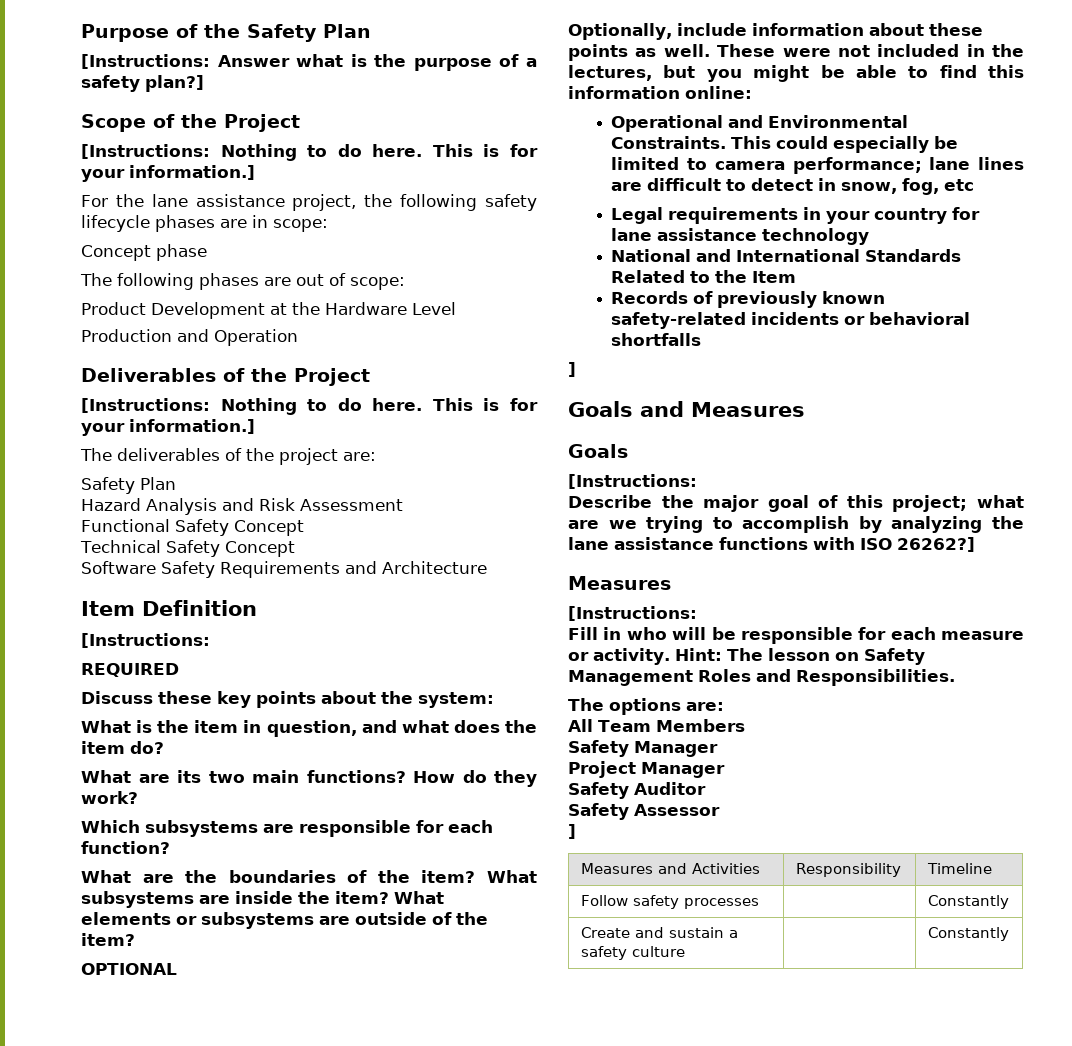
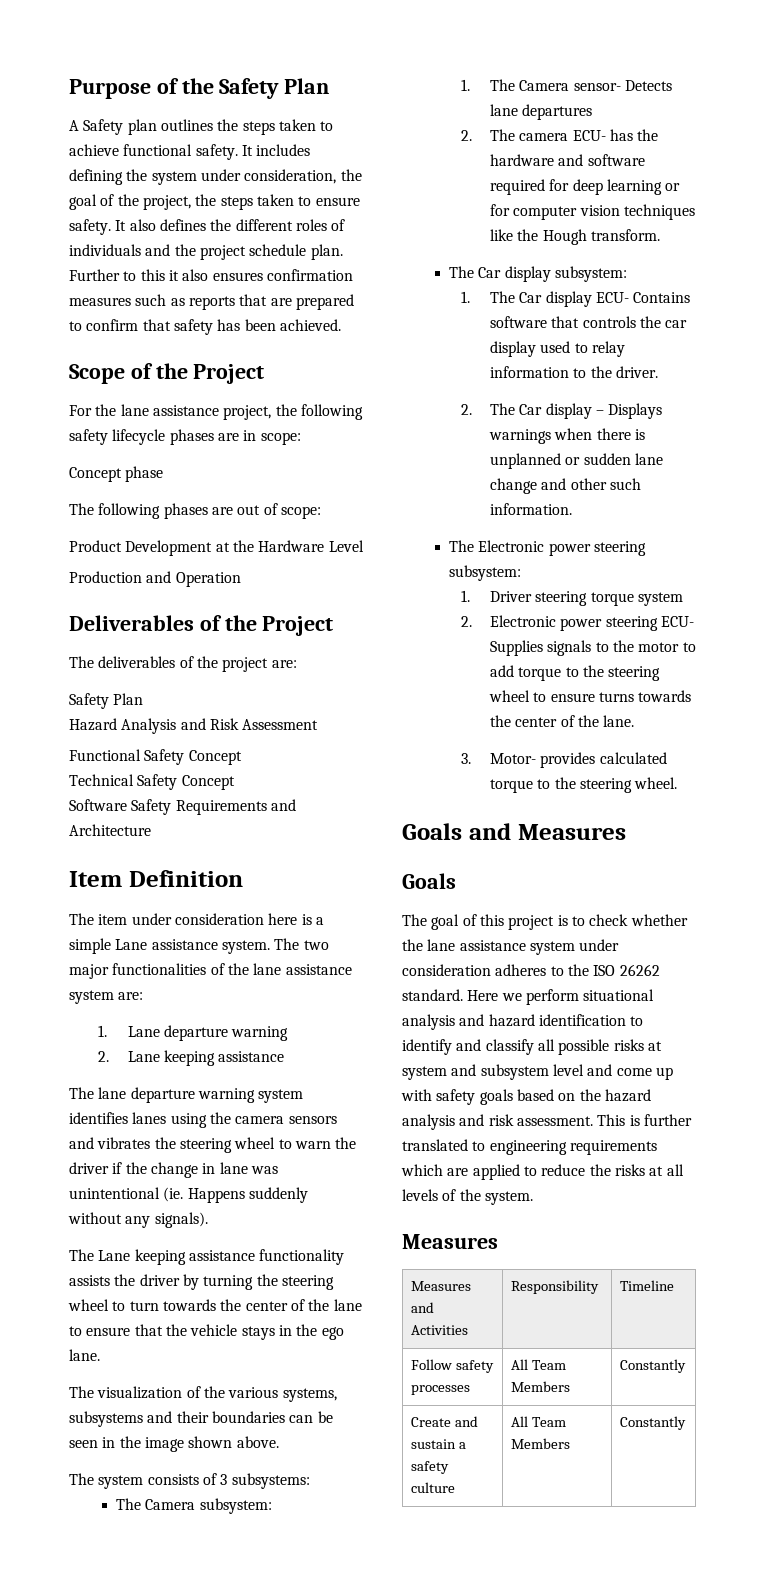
[81,54,537,71] [81,75,204,92] [81,114,300,132] [81,144,538,161] [81,165,255,182] [Instructions: Answer what is the purpose of a safety plan?] // Scope of the Project // [Instructions: Nothing to do here. This is for your information.] -> [69,119,334,135] [69,144,311,160] [69,169,362,185] [69,194,360,210] [69,219,346,235] [69,244,343,260] [69,269,353,281] [69,294,354,310] [69,319,341,335] [69,363,265,384] A Safety plan outlines the steps taken to achieve functional safety. It includes defining the system under consideration, the goal of the project, the steps taken to ensure safety. It also defines the different roles of individuals and the project schedule plan. Further to this it also ensures confirmation measures such as reports that are prepared to confirm that safety has been achieved. // Scope of the Project
[81,398,538,415] [81,419,255,436] // [Instructions: Nothing to do here. This is for your information.] -> (334, 626) none
[81,633,210,648] [81,663,179,677] [81,691,494,708] [81,720,537,737] [81,741,164,754] [81,770,537,787] [81,791,138,804] [81,820,493,837] [81,841,170,854] [81,870,537,883] [81,891,444,908] [81,912,488,929] [81,933,135,946] [81,963,177,975] [568,23,983,40] [568,44,1024,61] [568,65,1024,82] [568,86,752,99] [611,115,909,132] [611,136,959,153] [611,157,1024,174] [611,178,975,195] [611,207,981,224] [611,228,870,245] [611,249,962,262] [611,270,797,283] [611,291,886,308] [611,312,971,329] [611,333,702,346] [568,362,576,377] [568,401,805,417] [568,444,628,458] [568,474,697,489] [568,495,1024,512] [568,516,1024,533] [568,537,975,552] [568,576,671,590] [568,606,697,621] [568,627,1024,644] [568,648,925,665] [568,669,955,686] [568,698,724,715] [568,719,745,732] [568,740,718,757] [568,761,725,778] [568,782,706,799] [568,803,720,820] [568,824,576,839] [Instructions: // REQUIRED // Discuss these key points about the system: // What is the item in question, and what does the item do? // What are its two main functions? How do they work? // Which subsystems are responsible for each function? // What are the boundaries of the item? What subsystems are inside the item? What elements or subsystems are outside of the item? // OPTIONAL // Optionally, include information about these points as well. These were not included in the lectures, but you might be able to find this information online: // Operational and Environmental Constraints. This could especially be limited to camera performance; lane lines are difficult to detect in snow, fog, etc // Legal requirements in your country for lane assistance technology // National and International Standards Related to the Item // Records of previously known safety-related incidents or behavioral shortfalls // ] // Goals and Measures // Goals // [Instructions: // Describe the major goal of this project; what are we trying to accomplish by analyzing the lane assistance functions with ISO 26262?] // Measures // [Instructions: // Fill in who will be responsible for each measure or activity. Hint: The lesson on Safety Management Roles and Responsibilities. // The options are: // All Team Members // Safety Manager // Project Manager // Safety Auditor // Safety Assessor // ] -> [69,913,324,925] [69,938,329,954] [69,963,352,979] [69,990,144,1004] [98,1025,289,1041] [98,1050,285,1066] [69,1087,304,1103] [69,1112,337,1128] [69,1137,357,1153] [69,1162,278,1178] [69,1187,308,1203] [68,1212,208,1228] [69,1249,345,1265] [69,1274,334,1290] [68,1299,362,1311] [69,1324,344,1340] [69,1349,100,1361] [69,1386,337,1402] [69,1411,333,1427] [69,1436,279,1452] [69,1473,310,1489] [115,1498,272,1514] [460,79,672,91] [490,104,593,120] [460,129,659,141] [490,154,645,166] [490,179,681,195] [490,204,695,220] [490,229,660,245] [448,266,627,282] [460,291,691,307] [490,316,688,328] [490,341,625,357] [490,366,658,378] [460,403,663,419] [489,428,645,444] [490,453,663,469] [490,478,641,494] [490,503,573,515] [448,540,646,556] [448,565,521,581] [460,590,683,606] [460,615,694,631] [490,640,696,656] [490,665,661,681] [489,690,692,702] [490,715,635,727] [460,752,667,768] [490,777,678,793] [402,823,626,840] [402,873,456,889] [402,914,688,930] [402,939,620,955] [402,964,660,976] [402,989,655,1005] [402,1014,644,1030] [402,1039,662,1055] [402,1064,673,1080] [401,1089,651,1105] [402,1114,692,1130] [402,1139,657,1155] [401,1164,684,1180] [402,1189,533,1205] [402,1234,498,1249] The item under consideration here is a simple Lane assistance system. The two major functionalities of the lane assistance system are: // 1. Lane departure warning // 2. Lane keeping assistance // The lane departure warning system identifies lanes using the camera sensors and vibrates the steering wheel to warn the driver if the change in lane was unintentional (ie. Happens suddenly without any signals). // The Lane keeping assistance functionality assists the driver by turning the steering wheel to turn towards the center of the lane to ensure that the vehicle stays in the ego lane. // The visualization of the various systems, subsystems and their boundaries can be seen in the image shown above. // The system consists of 3 subsystems: // The Camera subsystem: // 1. The Camera sensor- Detects lane departures // 2. The camera ECU- has the hardware and software required for deep learning or for computer vision techniques like the Hough transform. // The Car display subsystem: // 1. The Car display ECU- Contains software that controls the car display used to relay information to the driver. // 2. The Car display – Displays warnings when there is unplanned or sudden lane change and other such information. // The Electronic power steering subsystem: // 1. Driver steering torque system // 2. Electronic power steering ECU- Supplies signals to the motor to add torque to the steering wheel to ensure turns towards the center of the lane. // 3. Motor- provides calculated torque to the steering wheel. // Goals and Measures // Goals // The goal of this project is to check whether the lane assistance system under consideration adheres to the ISO 26262 standard. Here we perform situational analysis and hazard identification to identify and classify all possible risks at system and subsystem level and come up with safety goals based on the hazard analysis and risk assessment. This is further translated to engineering requirements which are applied to reduce the risks at all levels of the system. // Measures
(759, 903) none -> [510,1359,566,1370] [510,1381,570,1392] All Team Members
(685, 951) none -> [510,1416,566,1427] [510,1438,570,1449] All Team Members

